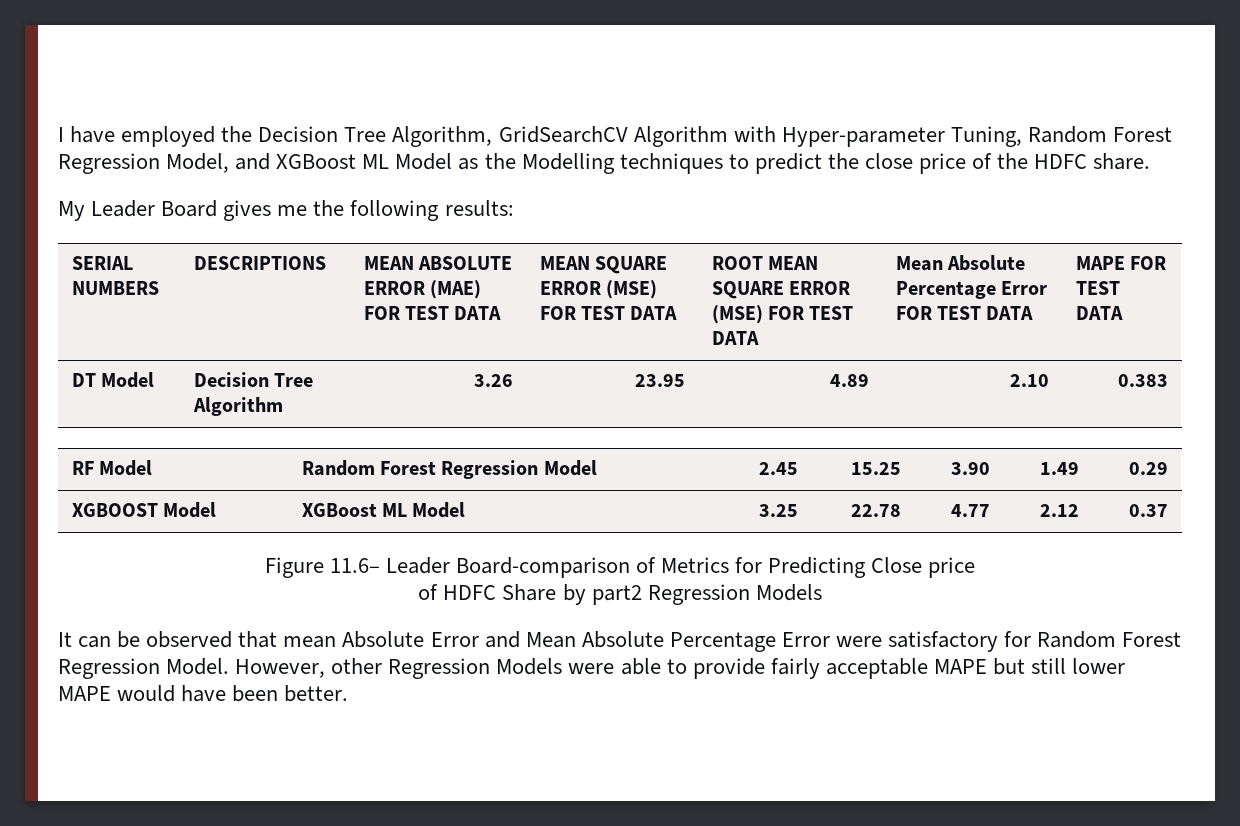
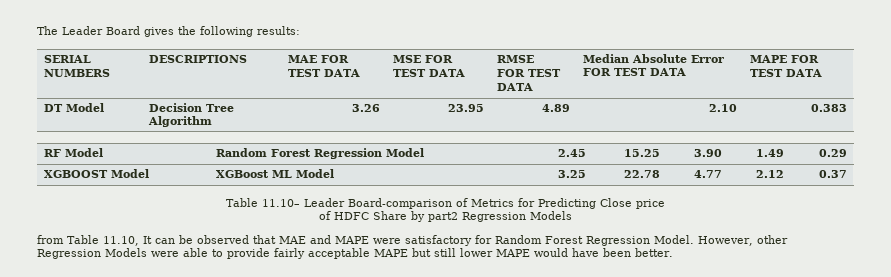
[58,126,1172,147] [58,153,1151,174] [58,201,85,221] I have employed the Decision Tree Algorithm, GridSearchCV Algorithm with Hyper-parameter Tuning, Random Forest Regression Model, and XGBoost ML Model as the Modelling techniques to predict the close price of the HDFC share. // My -> [37,26,58,35] The
[277,205,308,216] me -> (174, 32) none
[363,256,513,270] [363,280,482,299] [363,306,502,320] [539,256,668,274] [539,280,658,299] [539,306,678,320] [711,256,819,270] [711,281,851,299] [711,305,854,324] [711,331,759,345] [895,255,1026,271] [895,281,996,299] MEAN ABSOLUTE ERROR (MAE) FOR TEST DATA | MEAN SQUARE ERROR (MSE) FOR TEST DATA | ROOT MEAN SQUARE ERROR (MSE) FOR TEST DATA | Mean Absolute Percentage -> [288,55,350,63] [288,69,361,77] [393,55,454,63] [393,69,466,77] [497,55,535,63] [497,69,562,77] [497,83,534,91] [583,54,688,63] MAE FOR TEST DATA | MSE FOR TEST DATA | RMSE // FOR TEST DATA | Median Absolute
[264,557,380,578] Figure 11.6– -> [226,198,300,207] Table 11.10–
(822, 592) none -> [37,235,139,246] from Table 11.10,
[283,631,830,652] mean Absolute Error and Mean Absolute Percentage Error -> [279,235,369,244] MAE and MAPE

